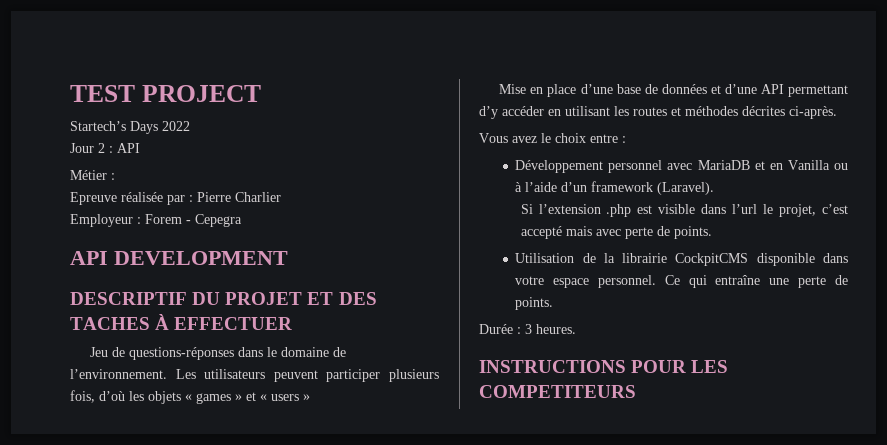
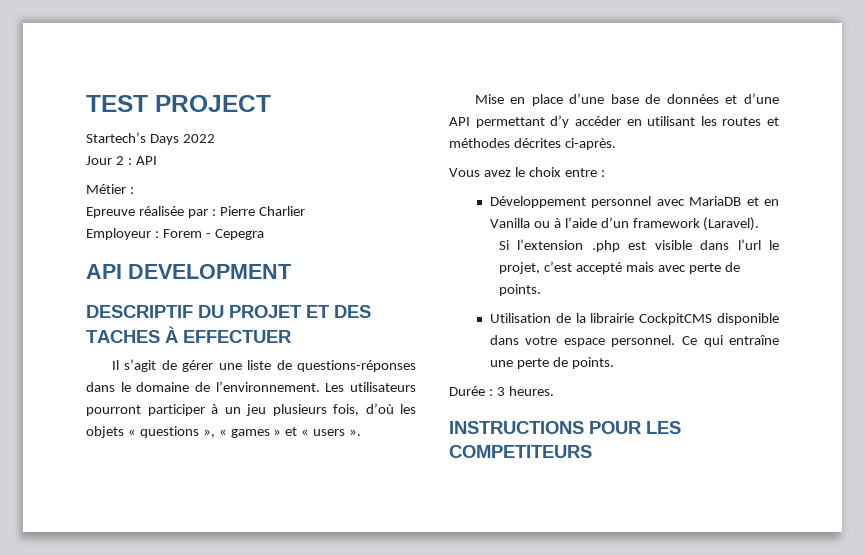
[90,347,109,357] Jeu -> [111,359,272,372] Il s’agit de gérer une liste
[273,369,381,382] peuvent participer -> [86,404,266,416] pourront participer à un jeu
(192, 397) none -> [139,426,227,438] questions », «
[303,394,310,401] » -> [349,429,362,436] ».

